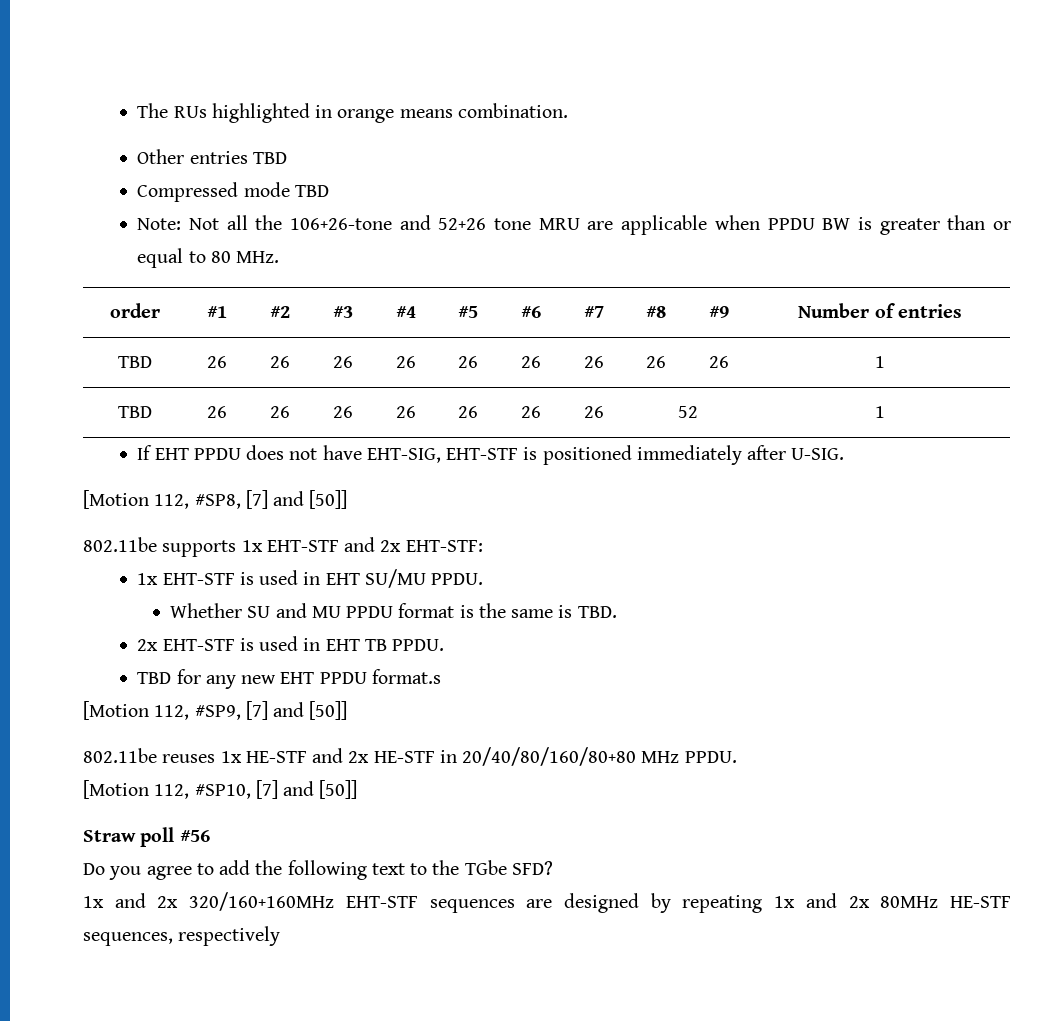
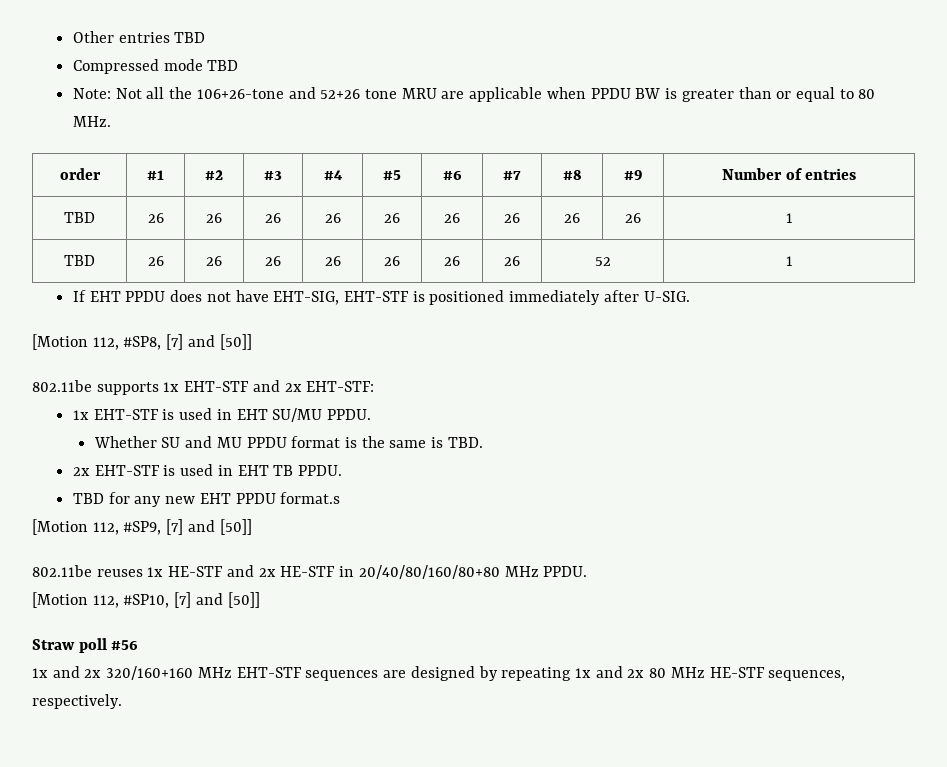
[137,103,568,123] The RUs highlighted in orange means combination. // -> (72, 37) none
[83,860,553,880] [83,892,335,911] // Do you agree to add the following text to the TGbe SFD? // 1x and 2x 320/160+160MHz -> [32,666,232,680] // 1x and 2x 320/160+160 MHz
[880,896,939,908] 80MHz -> [649,667,705,678] 80 MHz
[178,926,281,946] respectively -> [32,694,122,709] respectively.

